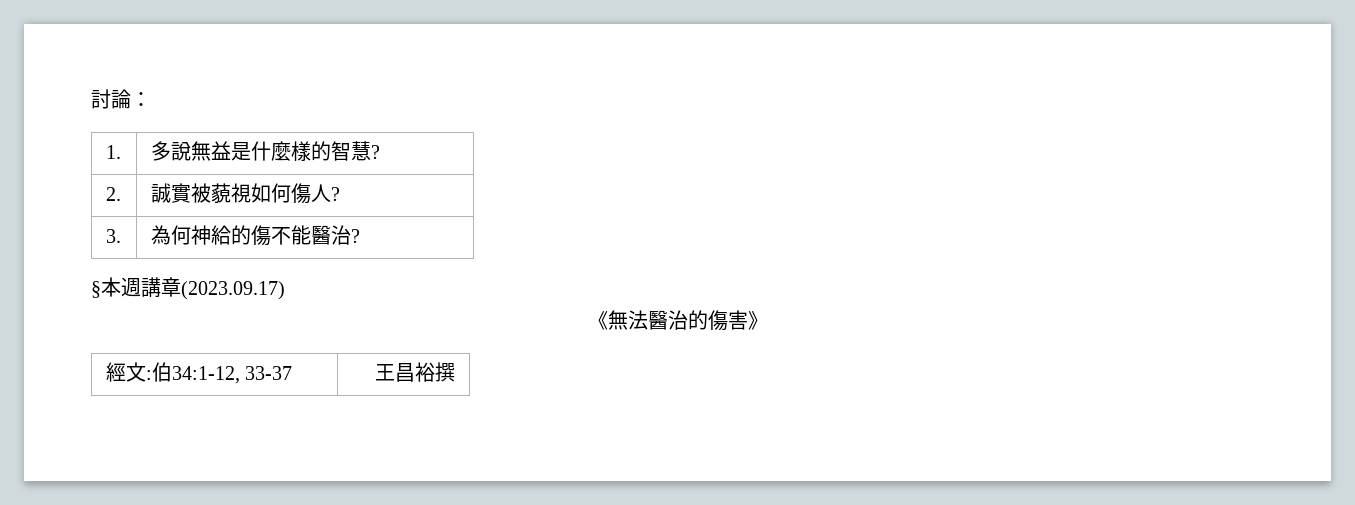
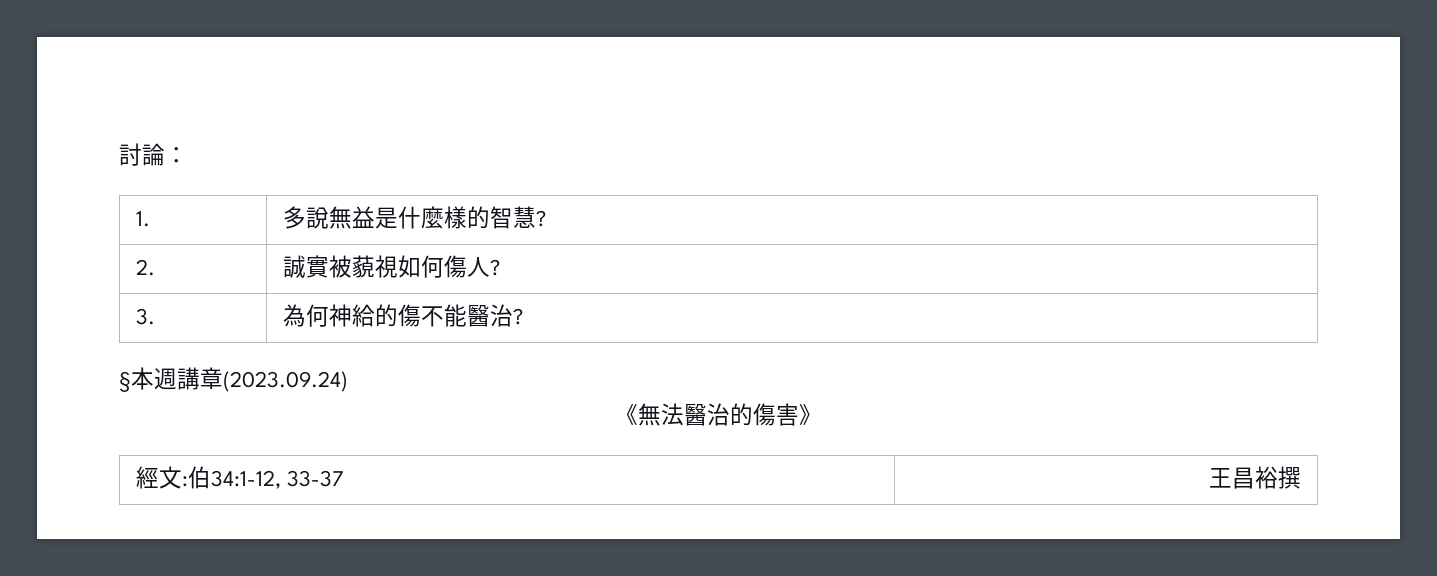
[181,281,285,300] (2023.09.17) -> [223,371,348,392] (2023.09.24)

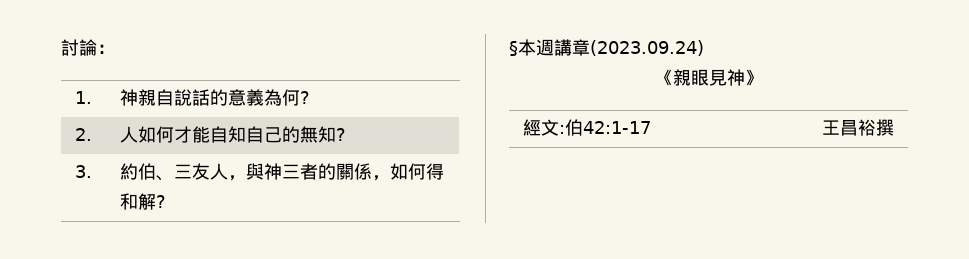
[282,206,546,229] [135,259,155,276] [282,255,500,278] [135,308,155,325] [282,304,513,327] 多說無益是什麼樣的智慧? // 2. | 誠實被藐視如何傷人? // 3. | 為何神給的傷不能醫治 -> [119,89,310,106] [74,128,92,141] [119,126,346,143] [74,165,92,178] [119,163,444,181] [119,193,156,210] 神親自說話的意義為何? // 2. | 人如何才能自知自己的無知? // 3. | 約伯、三友人，與神三者的關係，如何得和解
[638,403,799,426] 無法醫治的傷害 -> [672,69,745,86] 親眼見神
[210,470,345,489] 34:1-12, 33-37 -> [582,121,651,134] 42:1-17

